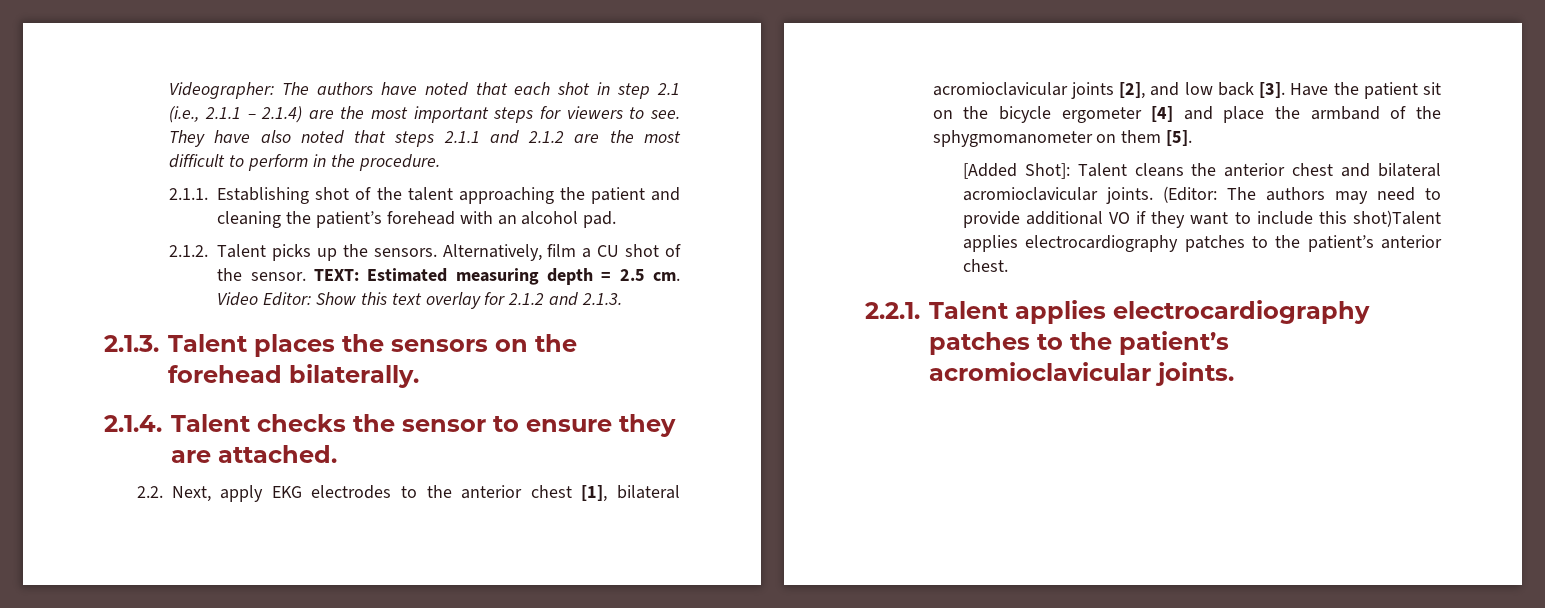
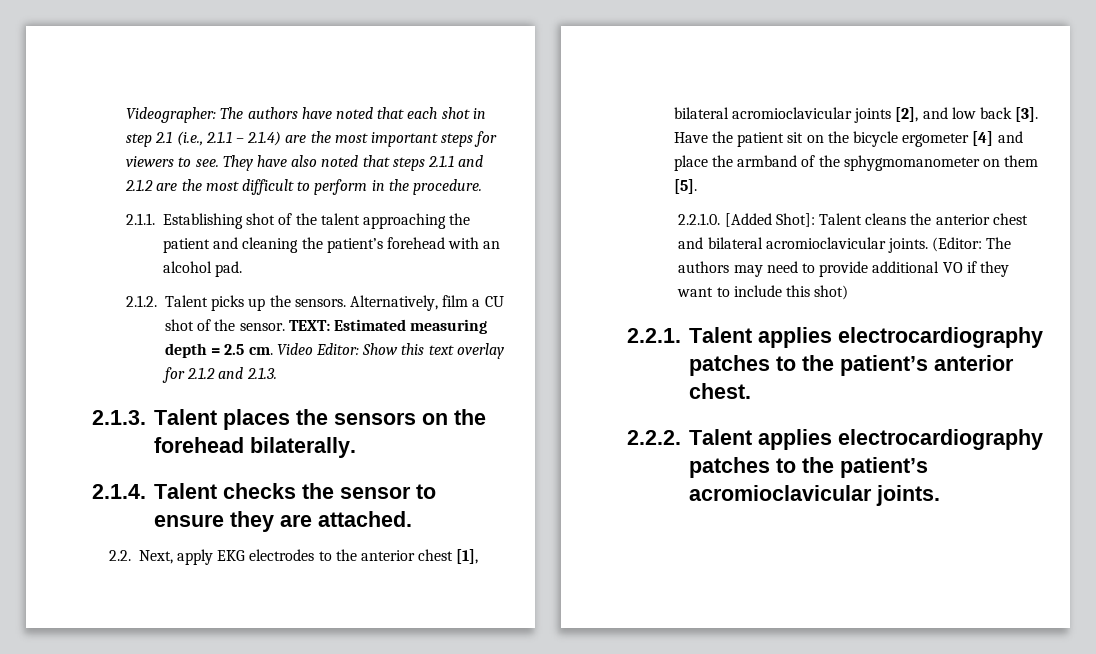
(1193, 138) none -> [678,213,721,225] 2.2.1.0.
[1353,210,1441,227] shot)Talent -> [814,285,849,300] [627,327,752,343] shot) // 2.2.1. Talent
[865,302,920,319] 2.2.1. -> [627,430,681,445] 2.2.2.

